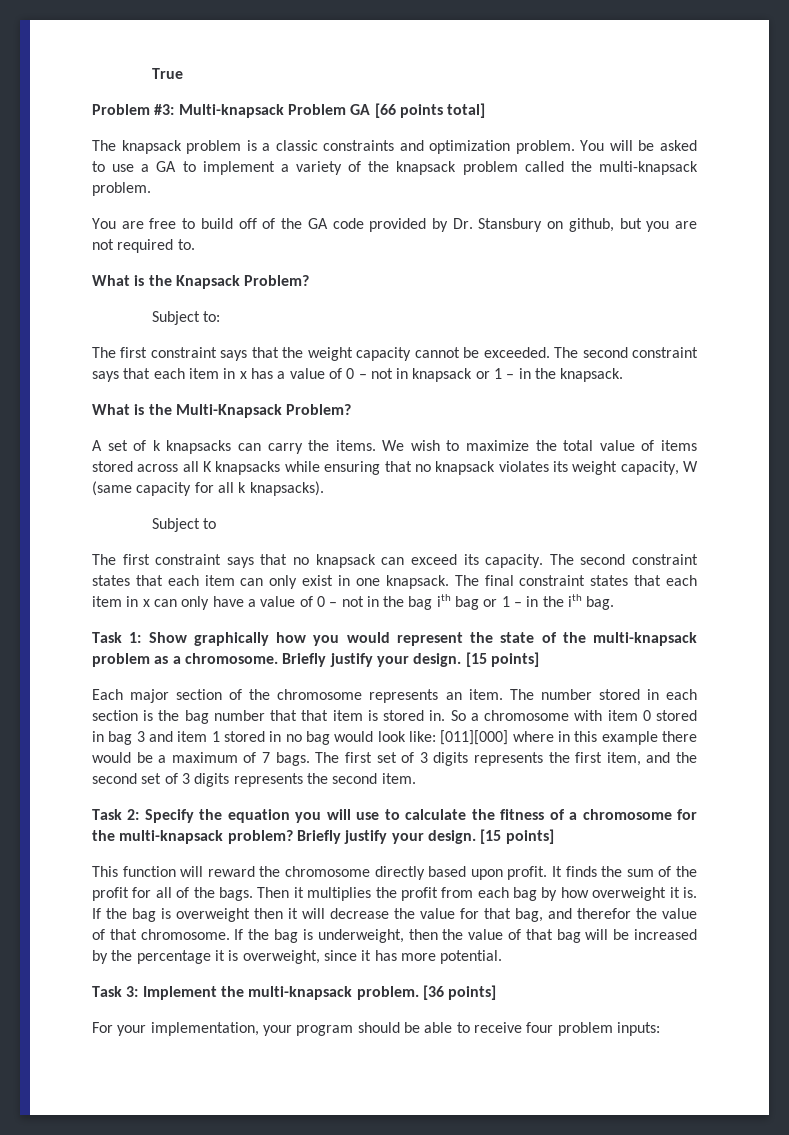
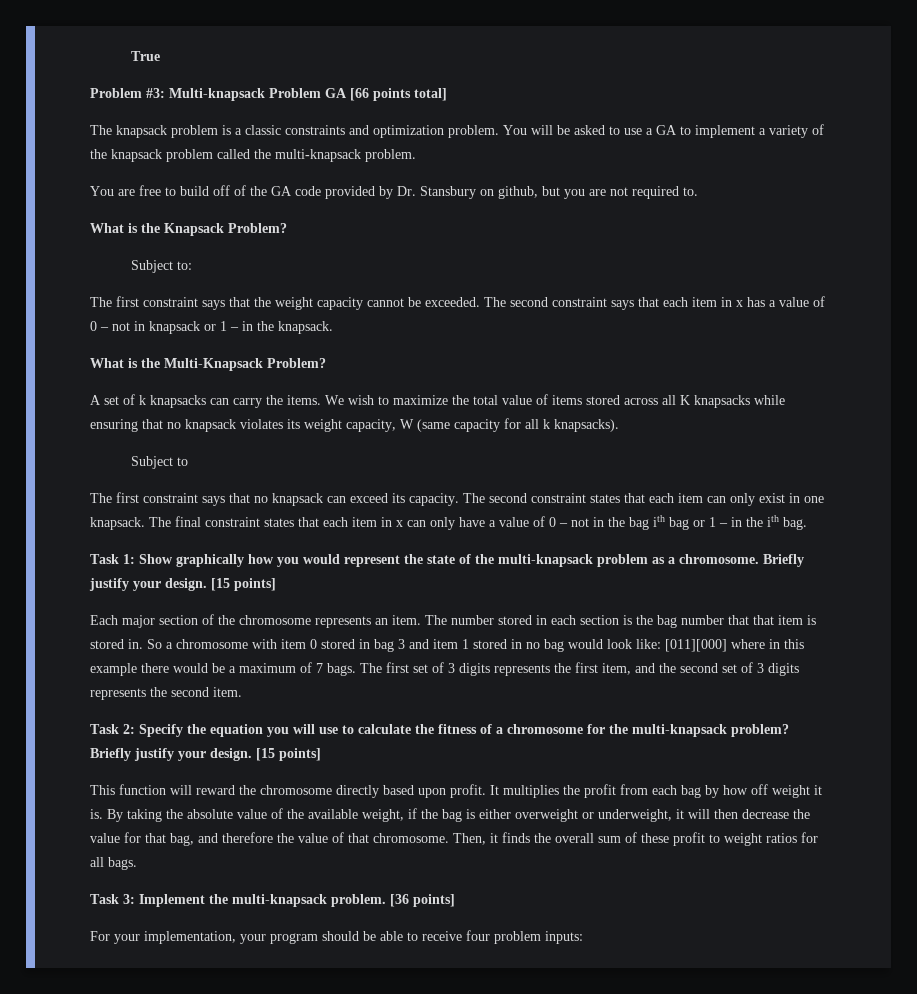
[565,866,698,877] [92,887,304,901] finds the sum of the profit for all of the bags. Then it -> (499, 790) none
[592,887,698,901] [92,908,283,922] overweight it is. If the bag is overweight then -> [751,784,822,798] [90,808,672,822] off weight it is. By taking the absolute value of the available weight, if the bag is either overweight or underweight,
(325, 913) none -> [714,809,738,819] then
[577,908,631,919] therefor -> [222,832,273,843] therefore
[234,929,697,943] [92,950,503,964] If the bag is underweight, then the value of that bag will be increased by the percentage it is overweight, since it has more potential. -> [453,832,818,846] [90,857,137,870] Then, it finds the overall sum of these profit to weight ratios for all bags.

